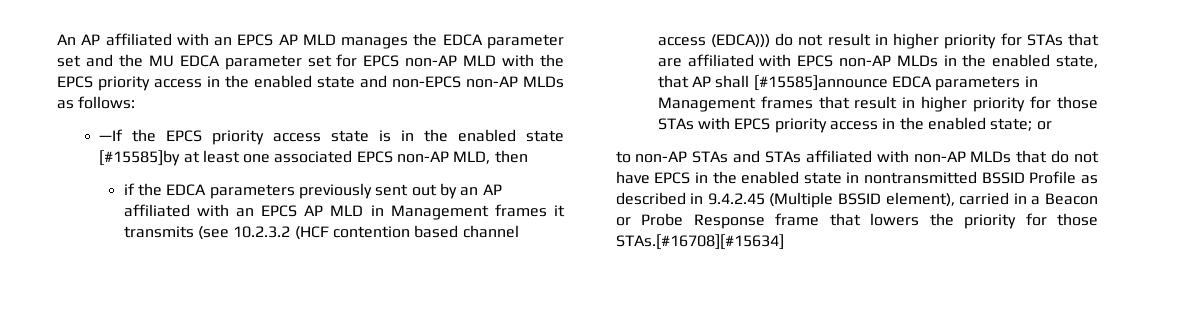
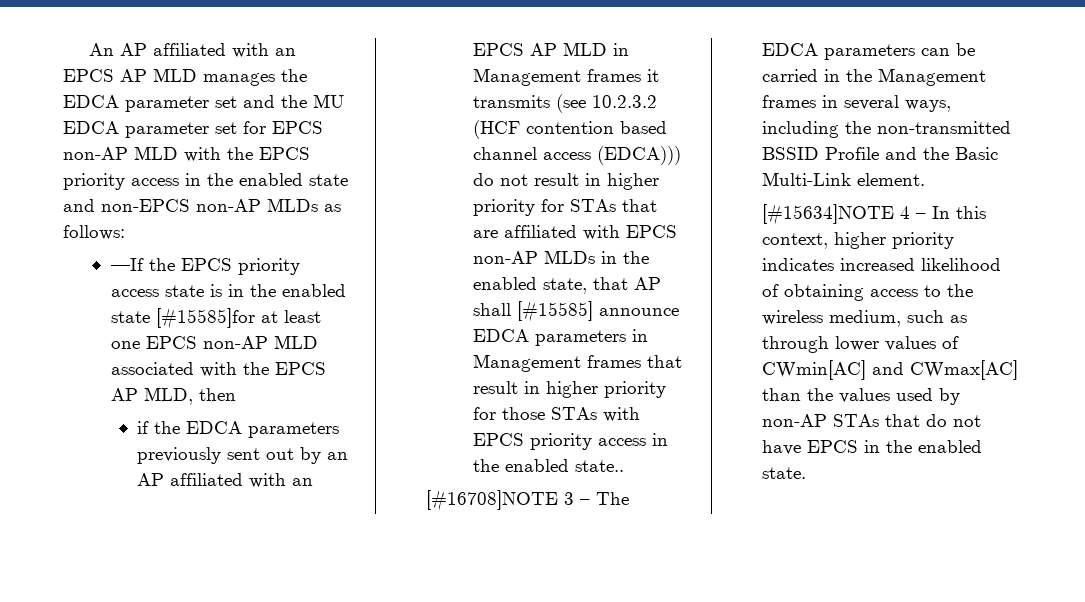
[99,150,181,166] [#15585]by -> [155,308,255,329] [#15585]for
[274,150,450,163] associated EPCS non-AP -> [145,335,318,349] [110,362,326,377] [110,388,138,401] EPCS non-AP MLD associated with the EPCS AP
[753,75,888,91] [#15585]announce -> [517,301,680,322] [#15585] announce
[990,118,1052,131] [615,150,1012,163] state; or // to non-AP STAs and STAs affiliated with non-AP MLDs -> [575,460,625,472] [425,490,629,511] [761,43,975,60] [761,68,986,86] [761,95,951,112] [761,121,1011,138] [761,147,998,160] [761,172,925,186] [761,204,986,225] [761,232,954,249] [761,258,1001,271] [761,284,973,301] [761,310,967,327] [761,336,959,353] [761,360,1018,380] [761,388,960,405] [761,414,879,427] state.. // [#16708]NOTE 3 – The EDCA parameters can be carried in the Management frames in several ways, including the non-transmitted BSSID Profile and the Basic Multi-Link element. // [#15634]NOTE 4 – In this context, higher priority indicates increased likelihood of obtaining access to the wireless medium, such as through lower values of CWmin[AC] and CWmax[AC] than the values used by non-AP STAs
[803,171,1098,184] [615,192,1098,208] [615,213,1098,229] [615,234,784,250] state in nontransmitted BSSID Profile as described in 9.4.2.45 (Multiple BSSID element), carried in a Beacon or Probe Response frame that lowers the priority for those STAs.[#16708][#15634] -> [761,467,806,479] state.

